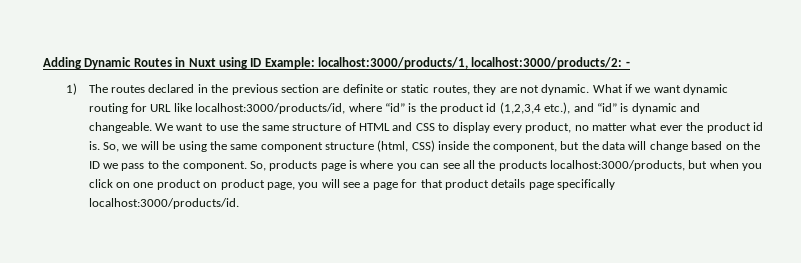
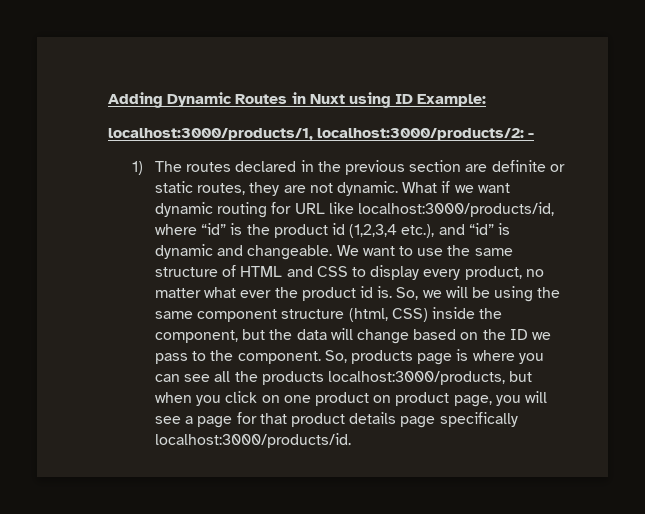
(315, 63) none -> (487, 100) //

